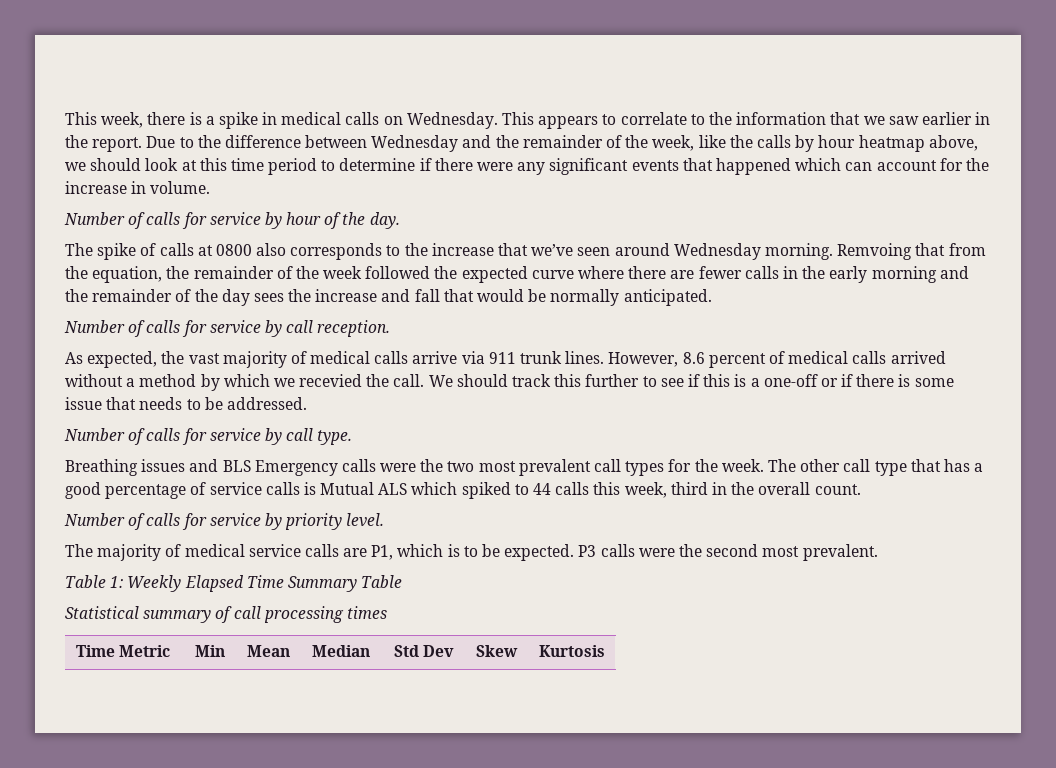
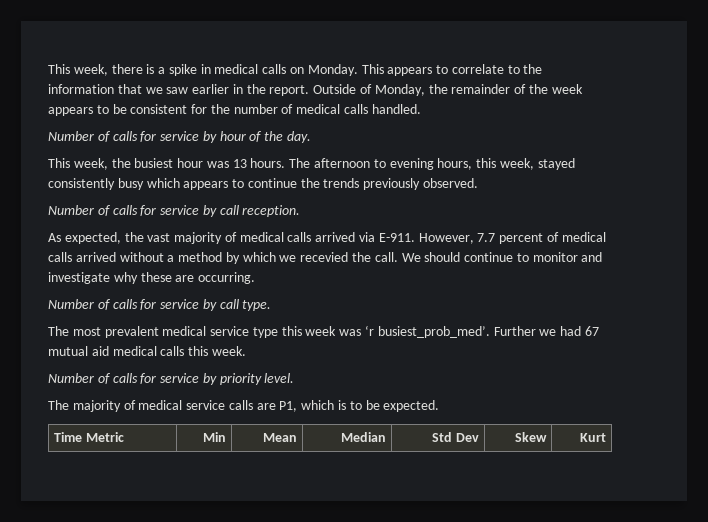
[406,112,498,129] Wednesday. -> [307,64,358,76] Monday.
[146,135,978,152] [65,158,989,175] [65,181,211,194] Due to the difference between Wednesday and the remainder of the week, like the calls by hour heatmap above, we should look at this time period to determine if there were any significant events that happened which can account for the increase in volume. -> [313,84,583,96] [48,104,421,116] Outside of Monday, the remainder of the week appears to be consistent for the number of medical calls handled.
[65,243,986,260] [65,266,969,283] [65,289,712,306] The spike of calls at 0800 also corresponds to the increase that we’ve seen around Wednesday morning. Remvoing that from the equation, the remainder of the week followed the expected curve where there are fewer calls in the early morning and the remainder of the day sees the increase and fall that would be normally anticipated. -> [48,158,575,170] [48,178,479,190] This week, the busiest hour was 13 hours. The afternoon to evening hours, this week, stayed consistently busy which appears to continue the trends previously observed.
[412,351,705,367] arrive via 911 trunk lines. However, 8.6 -> [315,232,496,244] arrived via E-911. However, 7.7
[512,374,954,387] [65,397,307,410] track this further to see if this is a one-off or if there is some issue that needs to be addressed. -> [464,252,603,262] [48,272,256,284] continue to monitor and investigate why these are occurring.
[65,459,984,476] [65,482,861,499] Breathing issues and BLS Emergency calls were the two most prevalent call types for the week. The other call type that has a good percentage of service calls is Mutual ALS which spiked to 44 calls this week, third in the overall count. -> [48,325,599,338] [48,346,246,356] The most prevalent medical service type this week was ‘r busiest_prob_med’. Further we had 67 mutual aid medical calls this week.
[578,544,878,561] [65,575,403,592] [65,606,387,623] P3 calls were the second most prevalent. // Table 1: Weekly Elapsed Time Summary Table // Statistical summary of call processing times -> (440, 406) none
[539,645,606,657] Kurtosis -> [579,433,606,442] Kurt

